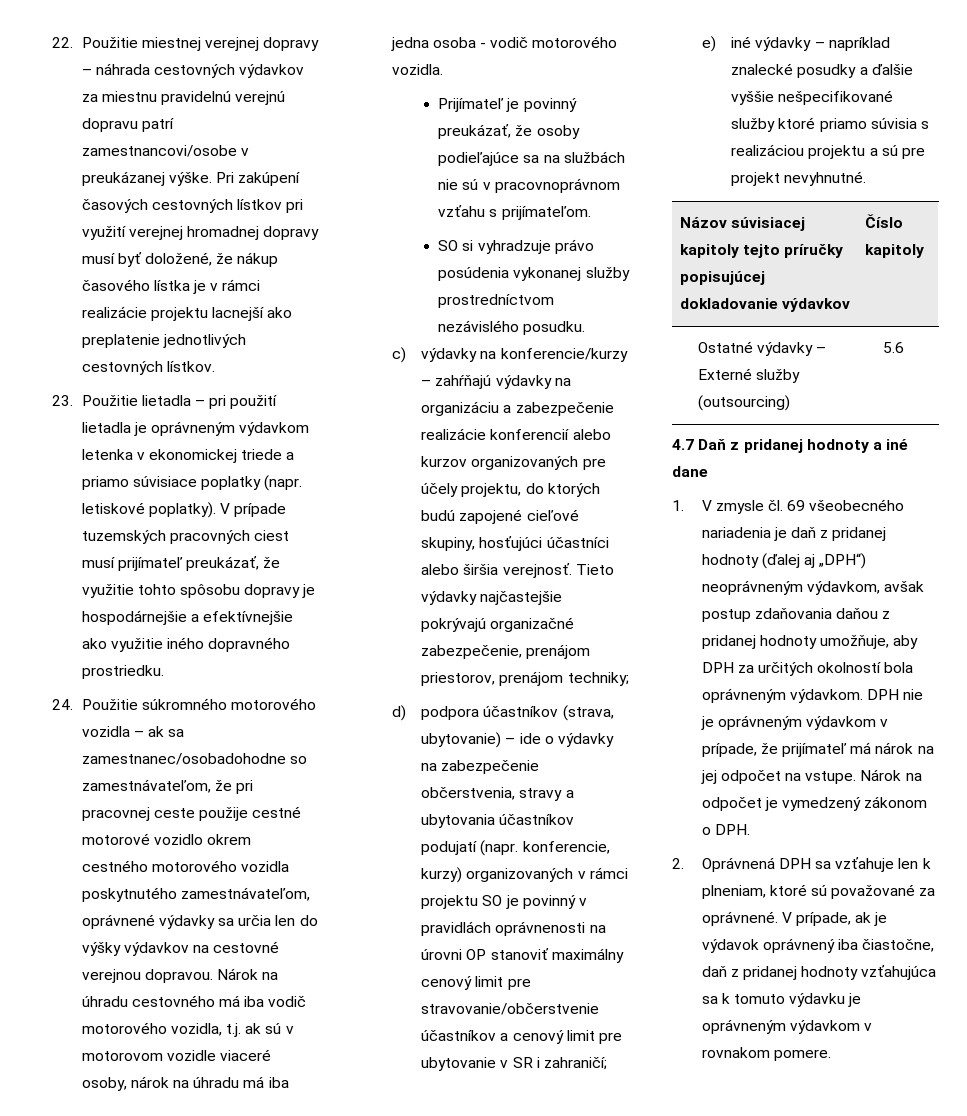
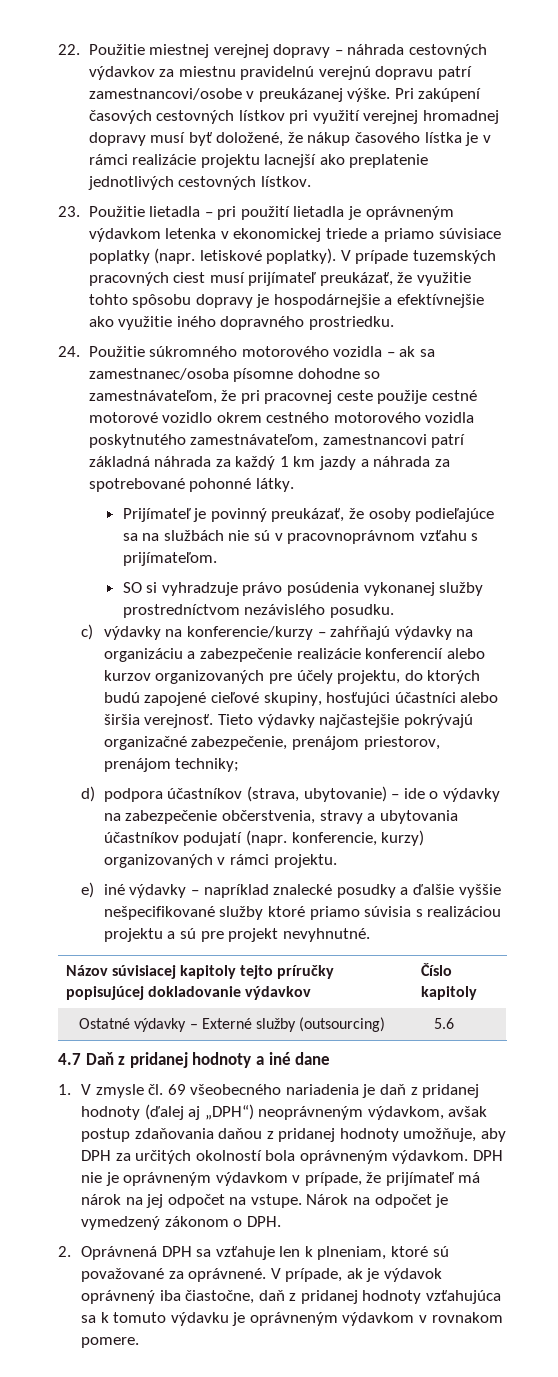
[81,753,286,765] zamestnanec/osobadohodne -> [88,368,360,382] zamestnanec/osoba písomne dohodne
[81,914,318,929] [81,941,280,956] [81,968,279,983] [81,995,307,1007] [81,1022,294,1037] [81,1049,271,1061] [81,1076,289,1091] [390,36,618,51] [391,64,443,75] oprávnené výdavky sa určia len do výšky výdavkov na cestovné verejnou dopravou. Nárok na úhradu cestovného má iba vodič motorového vozidla, t.j. ak sú v motorovom vozidle viaceré osoby, nárok na úhradu má iba jedna osoba - vodič motorového vozidla. -> [322,434,466,448] [88,456,450,470] [88,478,294,492] zamestnancovi patrí základná náhrada za každý 1 km jazdy a náhrada za spotrebované pohonné látky.
[421,895,587,909] [421,921,606,936] [421,948,624,963] [421,976,531,990] [421,1003,600,1015] [421,1030,622,1044] [421,1057,607,1071] projektu SO je povinný v pravidlách oprávnenosti na úrovni OP stanoviť maximálny cenový limit pre stravovanie/občerstvenie účastníkov a cenový limit pre ubytovanie v SR i zahraničí; -> [273,854,337,868] projektu.

